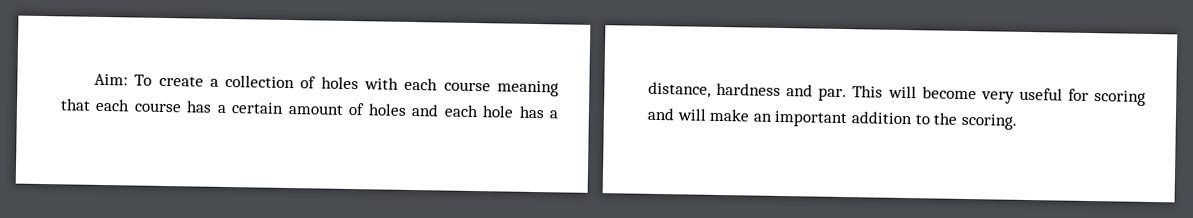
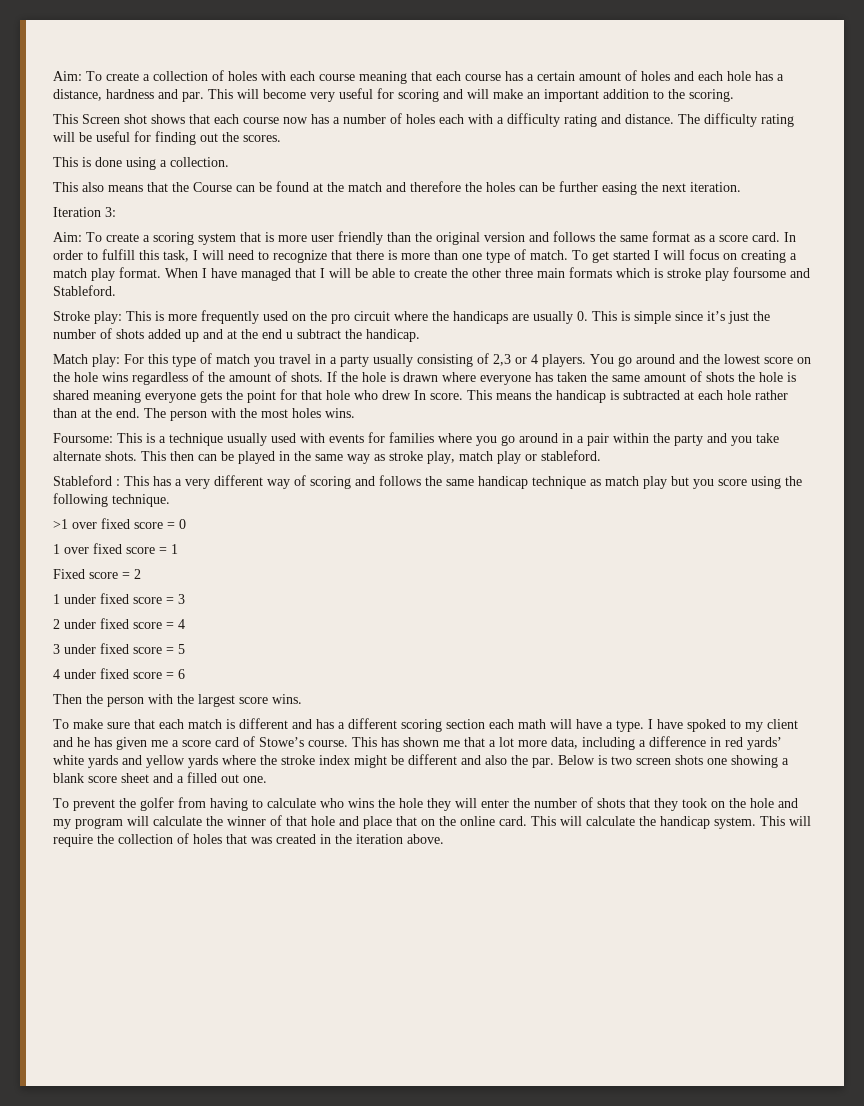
(1017, 121) none -> [53,113,794,127] [53,131,281,145] [53,157,229,170] [53,181,741,195] [53,207,116,217] [53,231,796,245] [53,249,797,263] [53,267,810,281] [53,285,116,296] [53,310,770,324] [53,328,420,342] [53,353,811,367] [53,371,796,385] [53,389,788,403] [53,408,355,421] [53,432,779,446] [53,450,601,464] [53,475,802,489] [53,493,170,507] [53,518,186,529] [53,543,178,554] [53,569,141,579] [53,593,185,604] [53,618,185,629] [53,643,185,654] [53,668,185,679] [53,694,302,707] [53,718,798,732] [53,736,782,750] [53,754,789,768] [53,772,267,783] [53,797,798,811] [53,815,811,829] [53,833,444,847] // This Screen shot shows that each course now has a number of holes each with a difficulty rating and distance. The difficulty rating will be useful for finding out the scores. // This is done using a collection. // This also means that the Course can be found at the match and therefore the holes can be further easing the next iteration. // Iteration 3: // Aim: To create a scoring system that is more user friendly than the original version and follows the same format as a score card. In order to fulfill this task, I will need to recognize that there is more than one type of match. To get started I will focus on creating a match play format. When I have managed that I will be able to create the other three main formats which is stroke play foursome and Stableford. // Stroke play: This is more frequently used on the pro circuit where the handicaps are usually 0. This is simple since it’s just the number of shots added up and at the end u subtract the handicap. // Match play: For this type of match you travel in a party usually consisting of 2,3 or 4 players. You go around and the lowest score on the hole wins regardless of the amount of shots. If the hole is drawn where everyone has taken the same amount of shots the hole is shared meaning everyone gets the point for that hole who drew In score. This means the handicap is subtracted at each hole rather than at the end. The person with the most holes wins. // Foursome: This is a technique usually used with events for families where you go around in a pair within the party and you take alternate shots. This then can be played in the same way as stroke play, match play or stableford. // Stableford : This has a very different way of scoring and follows the same handicap technique as match play but you score using the following technique. // >1 over fixed score = 0 // 1 over fixed score = 1 // Fixed score = 2 // 1 under fixed score = 3 // 2 under fixed score = 4 // 3 under fixed score = 5 // 4 under fixed score = 6 // Then the person with the largest score wins. // To make sure that each match is different and has a different scoring section each math will have a type. I have spoked to my client and he has given me a score card of Stowe’s course. This has shown me that a lot more data, including a difference in red yards’ white yards and yellow yards where the stroke index might be different and also the par. Below is two screen shots one showing a blank score sheet and a filled out one. // To prevent the golfer from having to calculate who wins the hole they will enter the number of shots that they took on the hole and my program will calculate the winner of that hole and place that on the online card. This will calculate the handicap system. This will require the collection of holes that was created in the iteration above.

